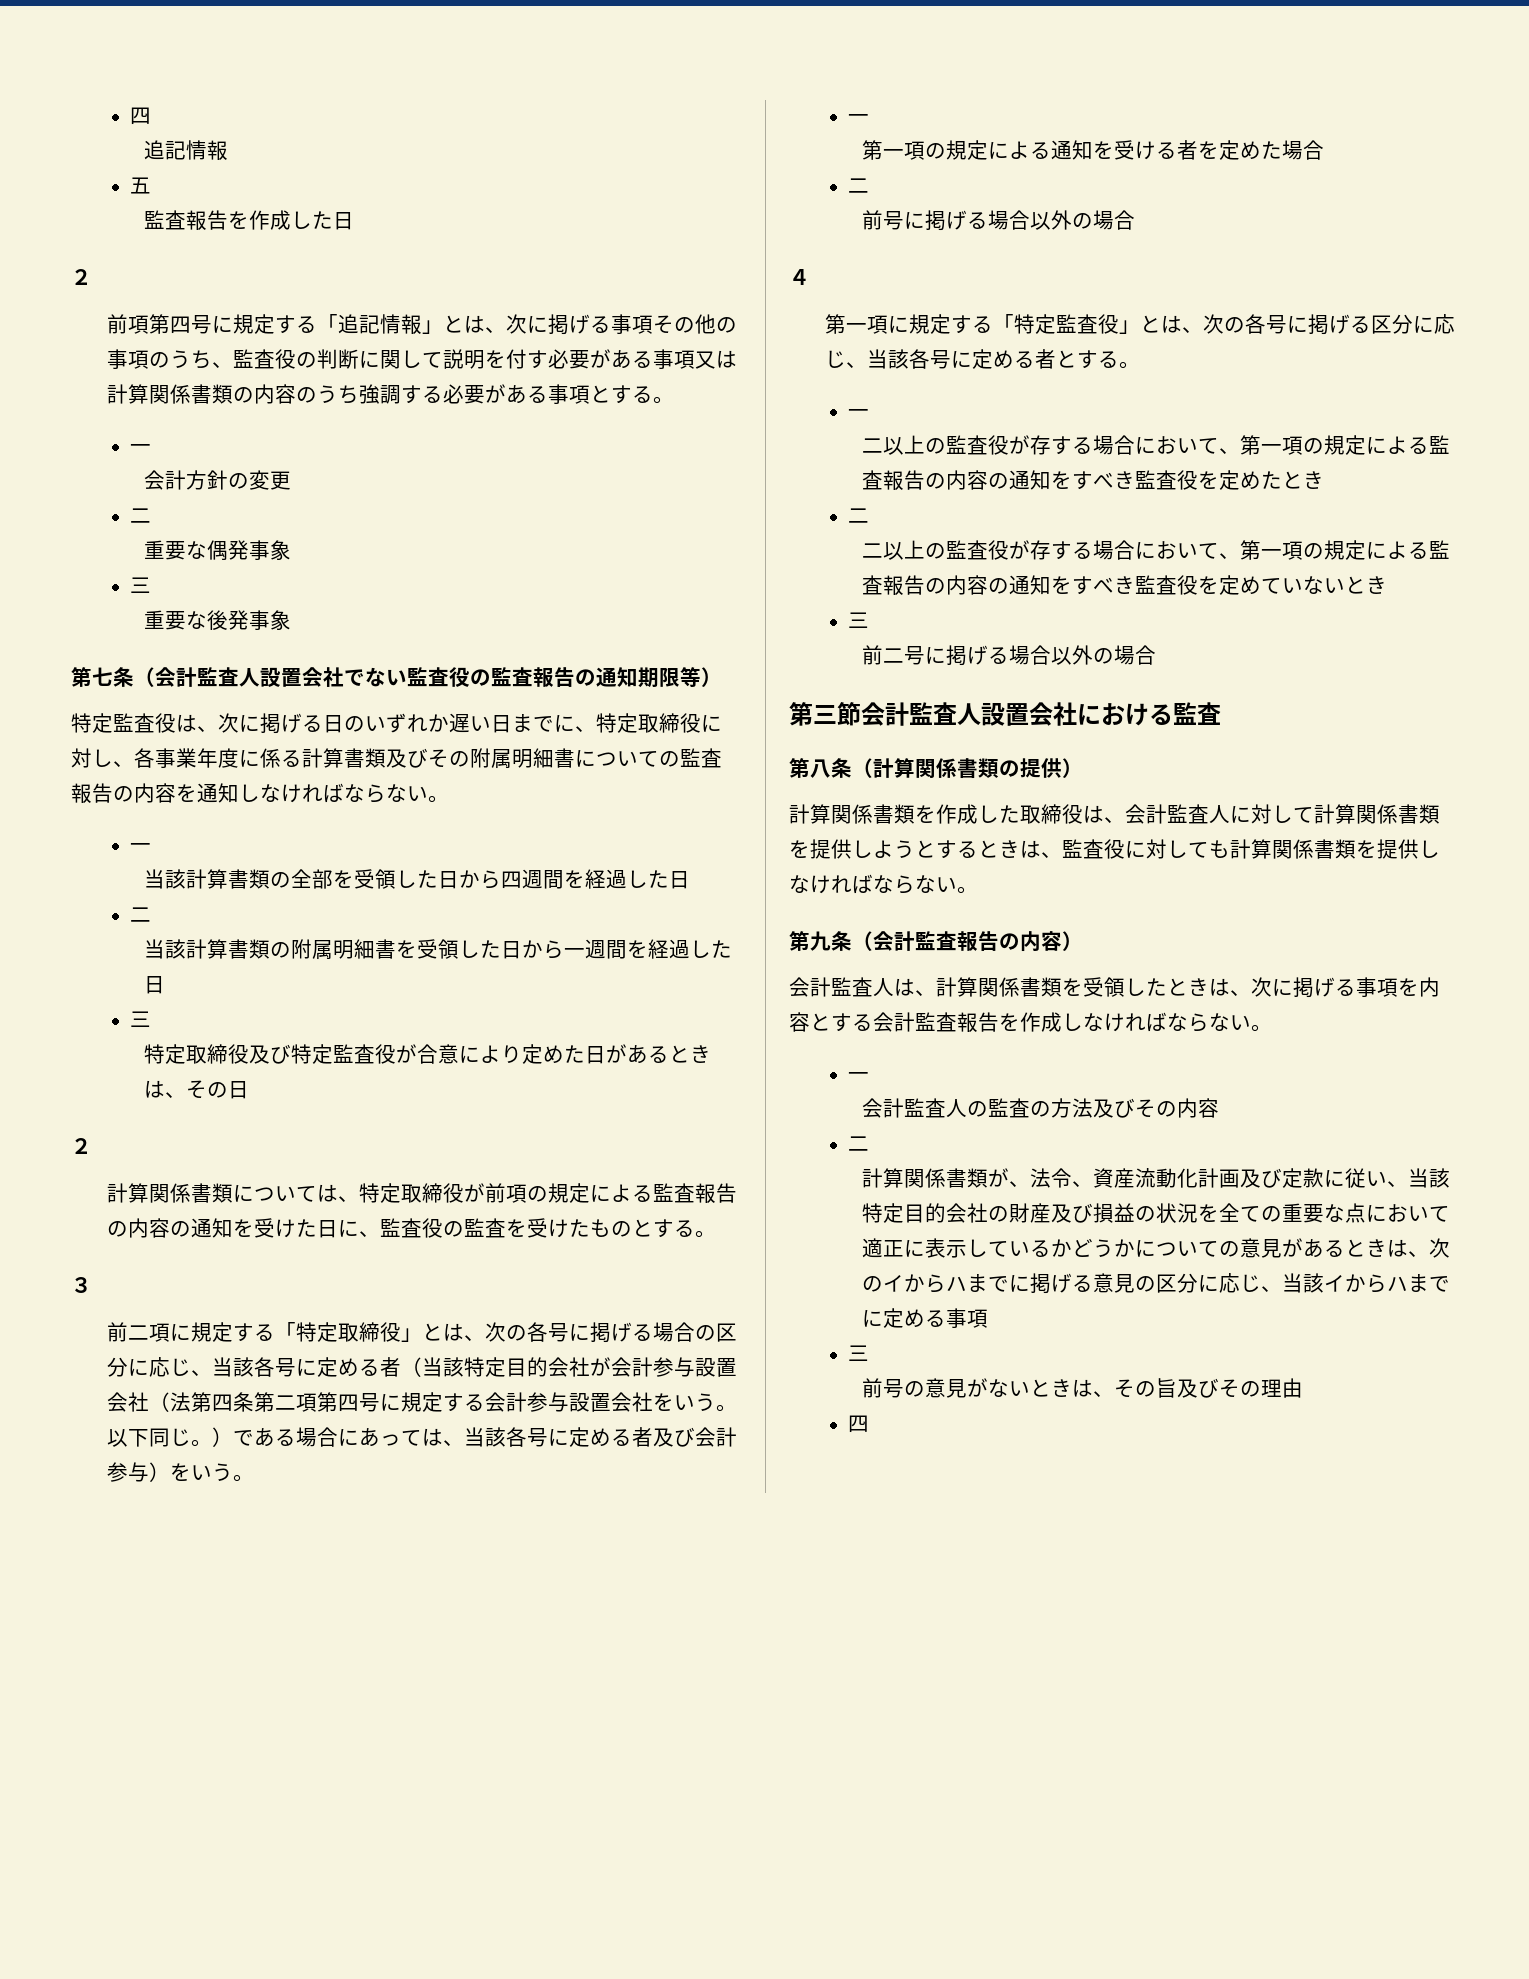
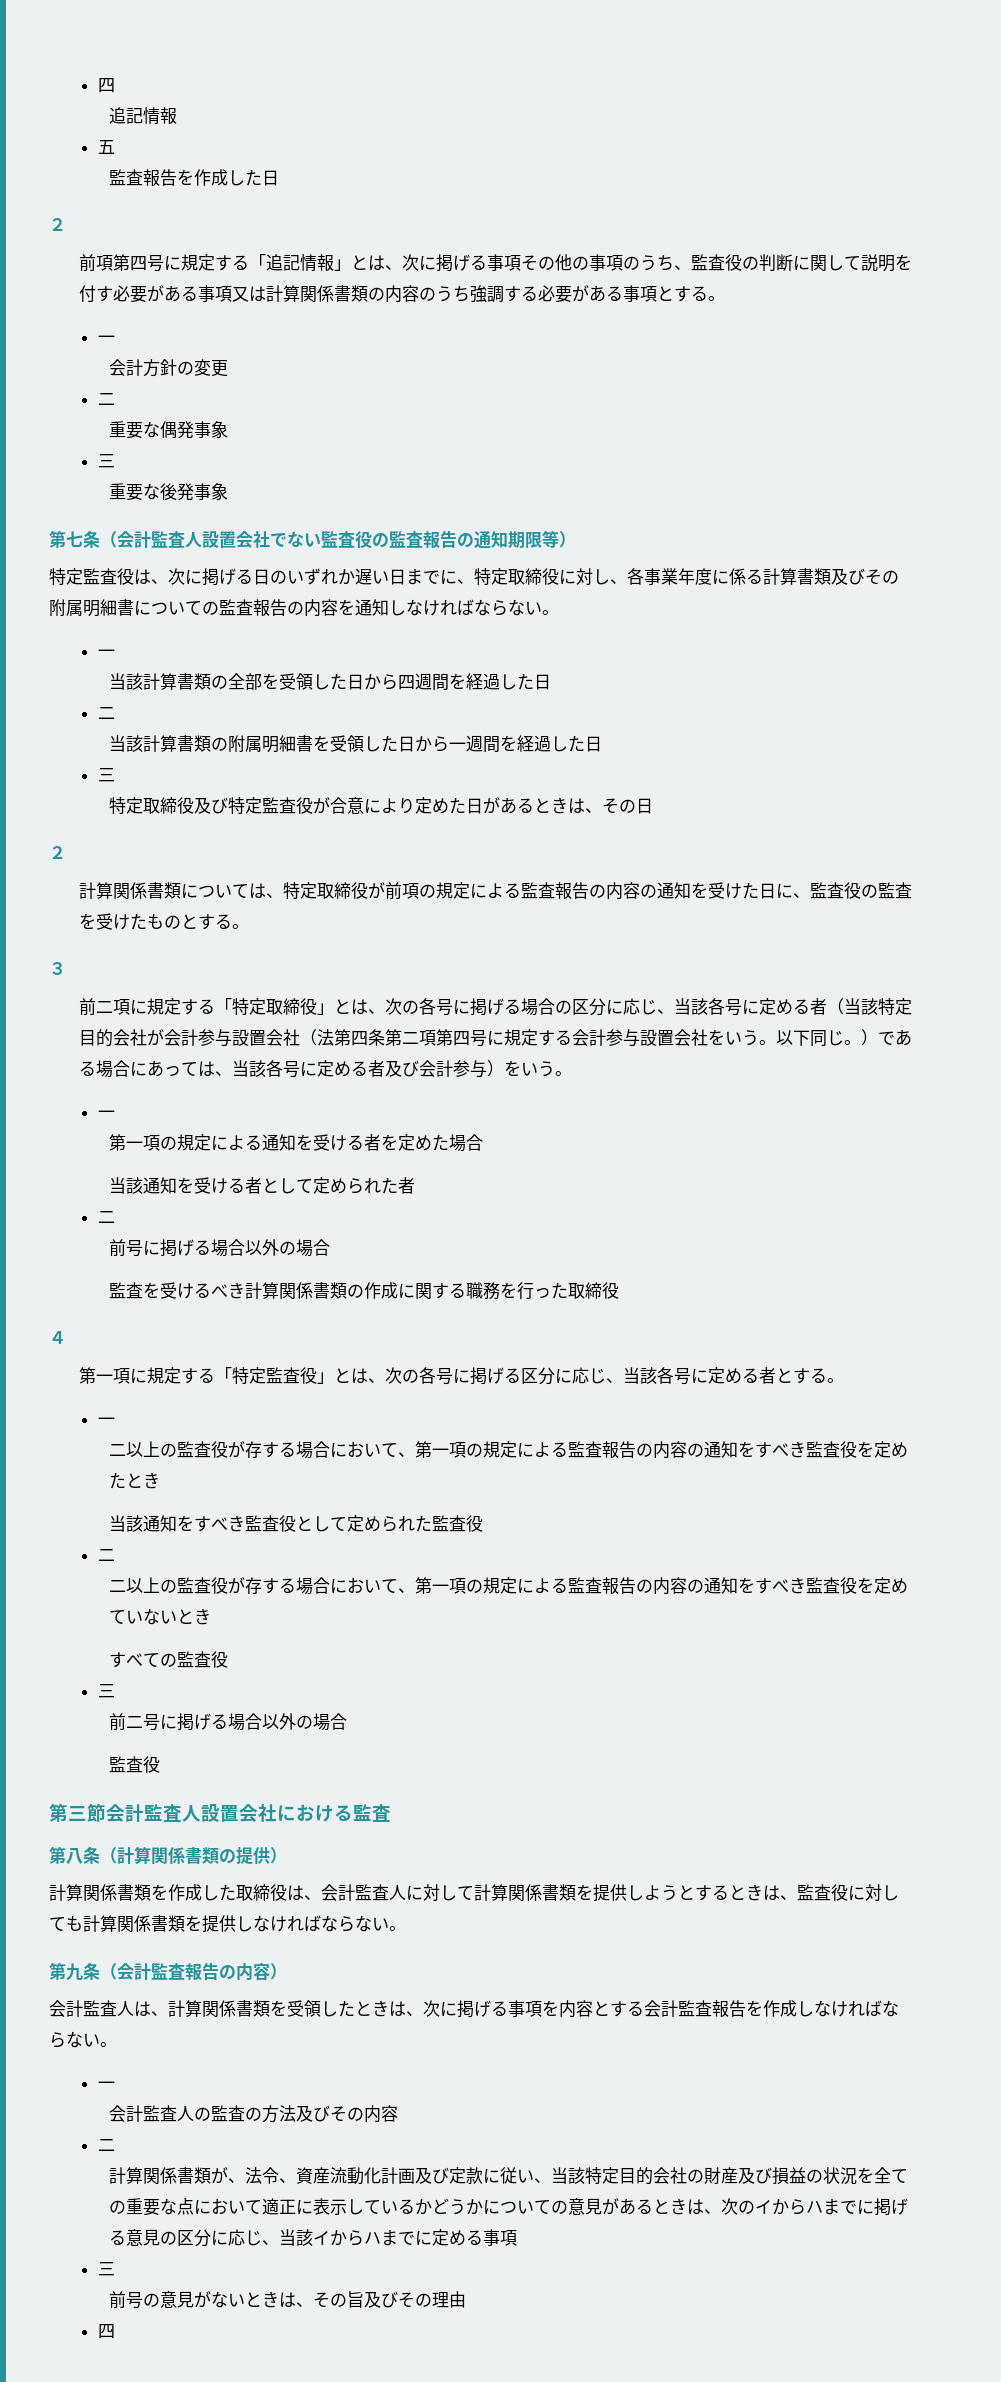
(1324, 150) none -> [108,1177,415,1194] // 当該通知を受ける者として定められた者
(1135, 220) none -> [108,1282,619,1300] // 監査を受けるべき計算関係書類の作成に関する職務を行った取締役
(1324, 480) none -> [108,1515,483,1532] // 当該通知をすべき監査役として定められた監査役
(1387, 585) none -> [108,1651,228,1668] // すべての監査役
(1156, 655) none -> [108,1756,160,1773] // 監査役

